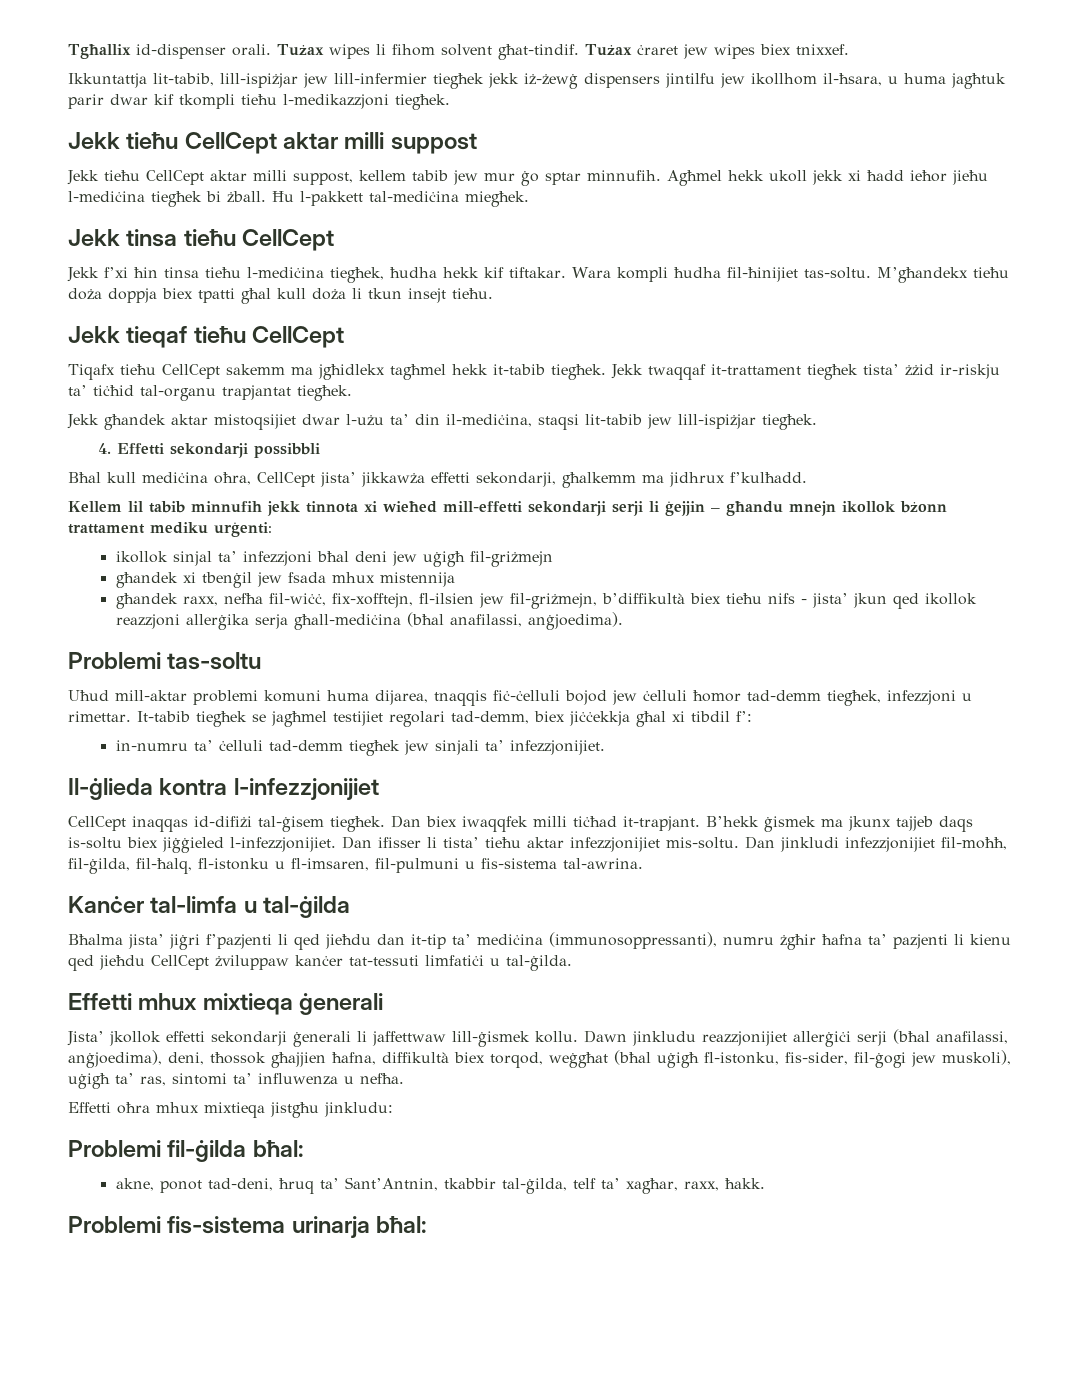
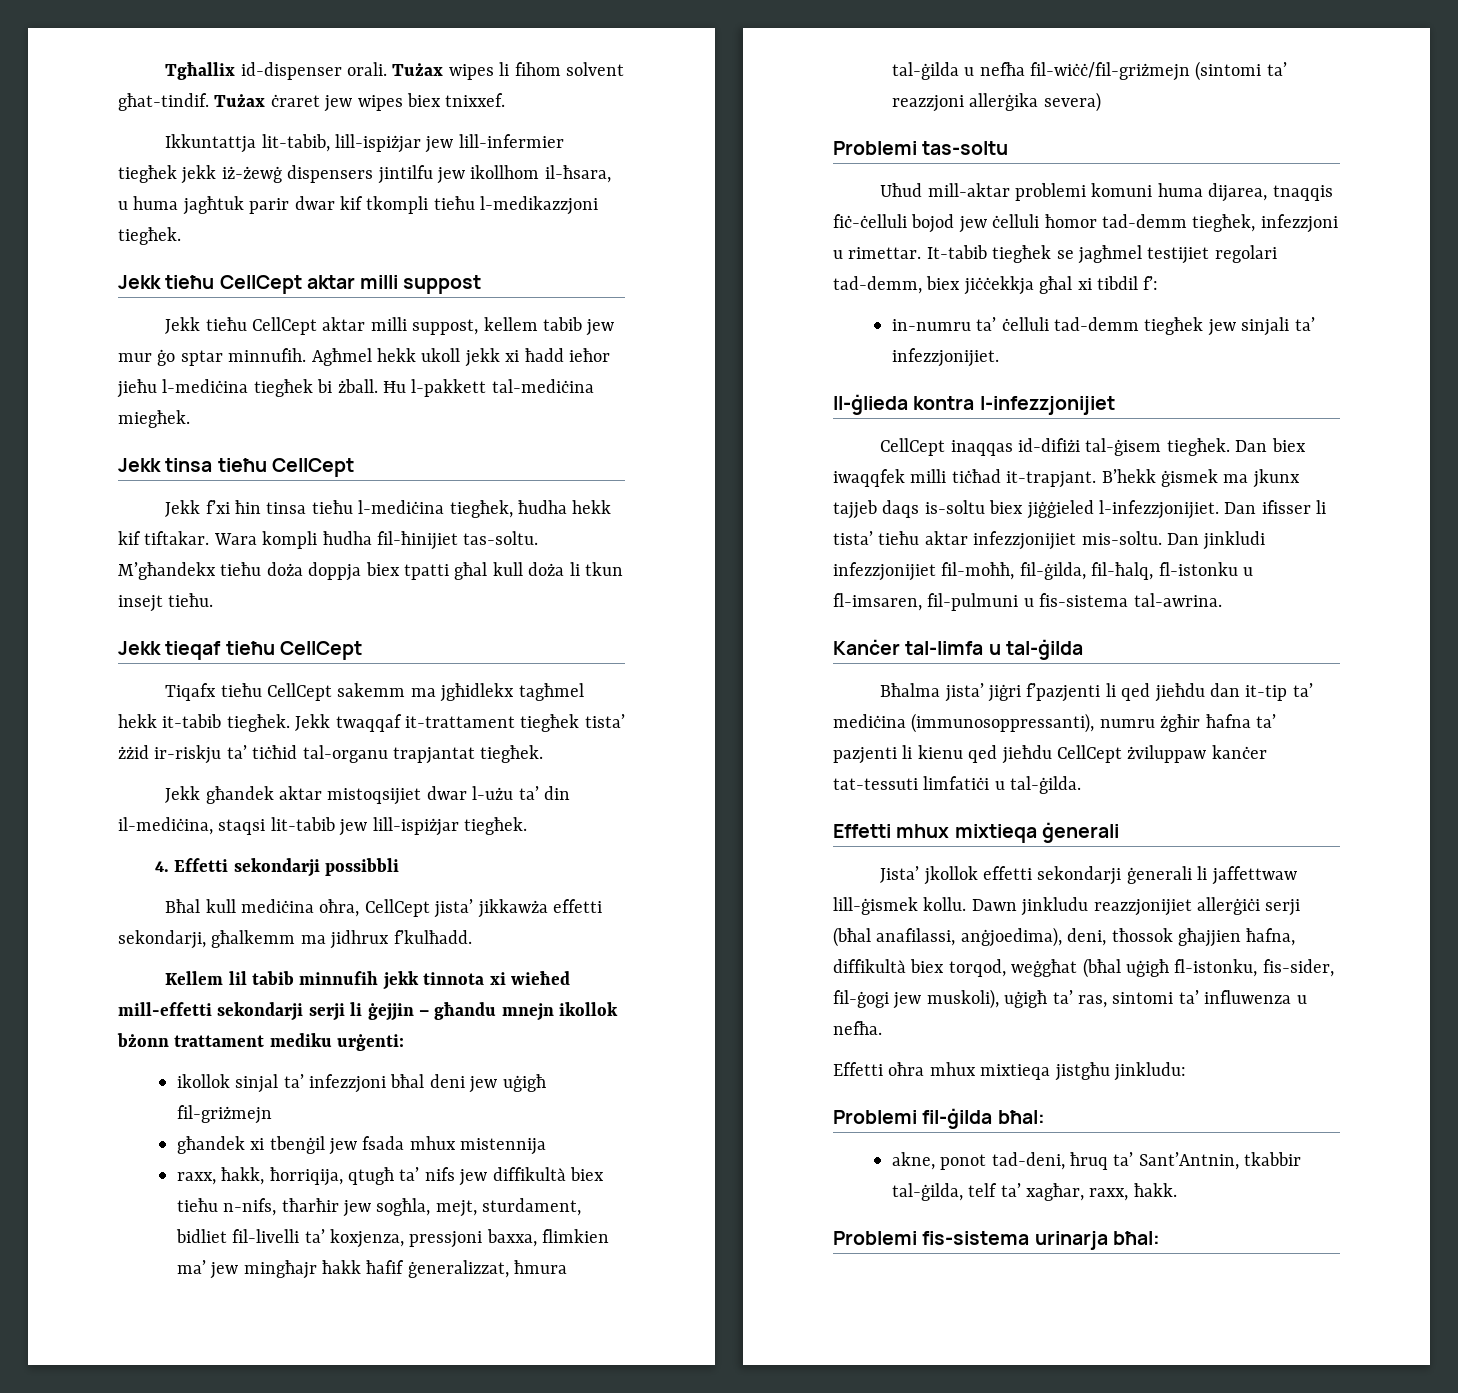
[115,593,977,609] [115,612,623,630] għandek raxx, nefħa fil-wiċċ, fix-xofftejn, fl-ilsien jew fil-griżmejn, b’diffikultà biex tieħu nifs - jista’ jkun qed ikollok reazzjoni allerġika serja għall-mediċina (bħal anafilassi, anġjoedima). -> [176,1167,604,1186] [176,1198,582,1217] [175,1229,610,1248] [176,1260,568,1279] [891,61,1287,81] [891,92,1101,112] raxx, ħakk, ħorriqija, qtugħ ta’ nifs jew diffikultà biex tieħu n-nifs, tħarħir jew sogħla, mejt, sturdament, bidliet fil-livelli ta’ koxjenza, pressjoni baxxa, flimkien ma’ jew mingħajr ħakk ħafif ġeneralizzat, ħmura tal-ġilda u nefħa fil-wiċċ/fil-griżmejn (sintomi ta’ reazzjoni allerġika severa)

